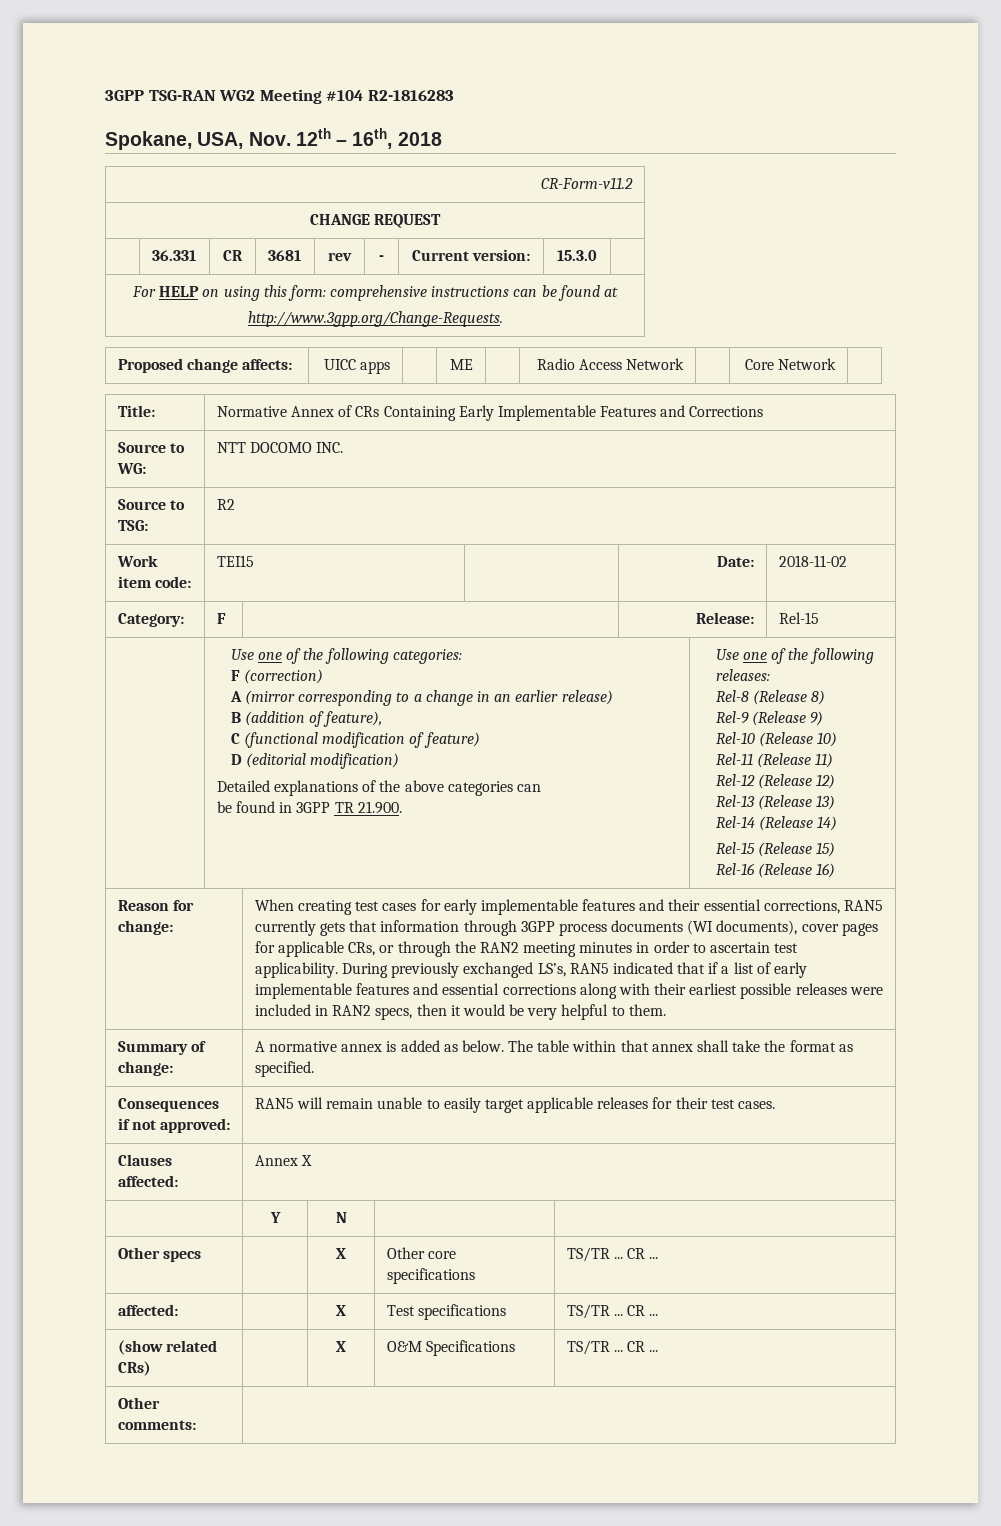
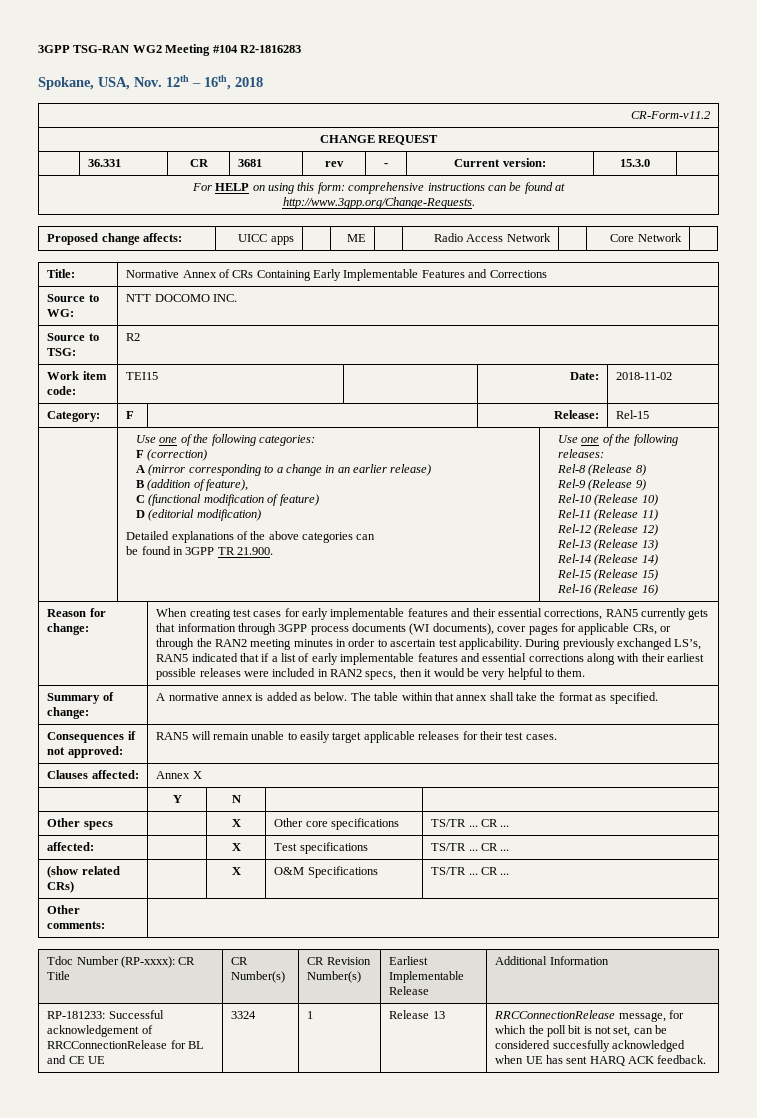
(196, 1425) none -> [47,956,196,968] [47,971,71,980] [231,957,249,965] [231,971,286,983] [307,957,371,965] [307,971,362,983] [389,956,429,965] [389,971,465,983] [389,986,430,995] [495,956,609,965] [47,1010,164,1019] [47,1025,153,1037] [47,1040,204,1049] [47,1055,105,1064] [231,1011,257,1019] [307,1011,314,1019] [389,1010,445,1019] [494,1010,684,1022] [495,1025,668,1037] [495,1040,685,1052] [495,1055,707,1066] // Tdoc Number (RP-xxxx): CR Title | CR Number(s) | CR Revision Number(s) | Earliest Implementable Release | Additional Information // RP-181233: Successful acknowledgement of RRCConnectionRelease for BL and CE UE | 3324 | 1 | Release 13 | RRCConnectionRelease message, for which the poll bit is not set, can be considered succesfully acknowledged when UE has sent HARQ ACK feedback.

